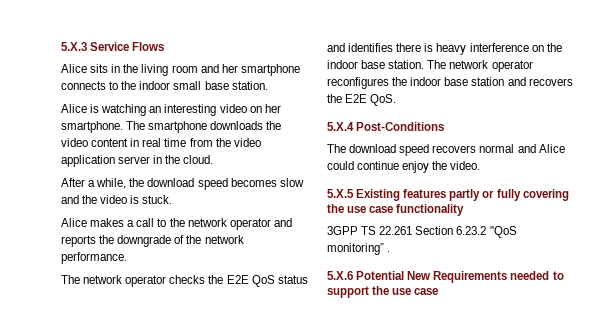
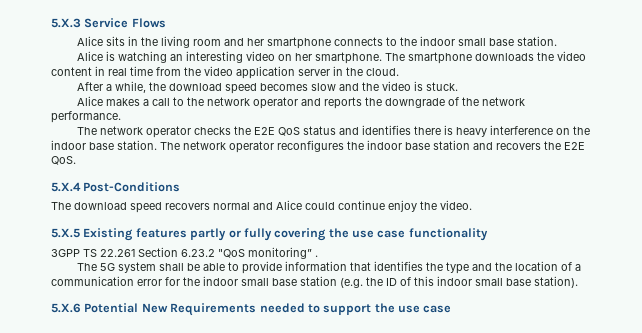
(391, 251) none -> [76,261,581,274] [51,276,578,288] // The 5G system shall be able to provide information that identifies the type and the location of a communication error for the indoor small base station (e.g. the ID of this indoor small base station).

